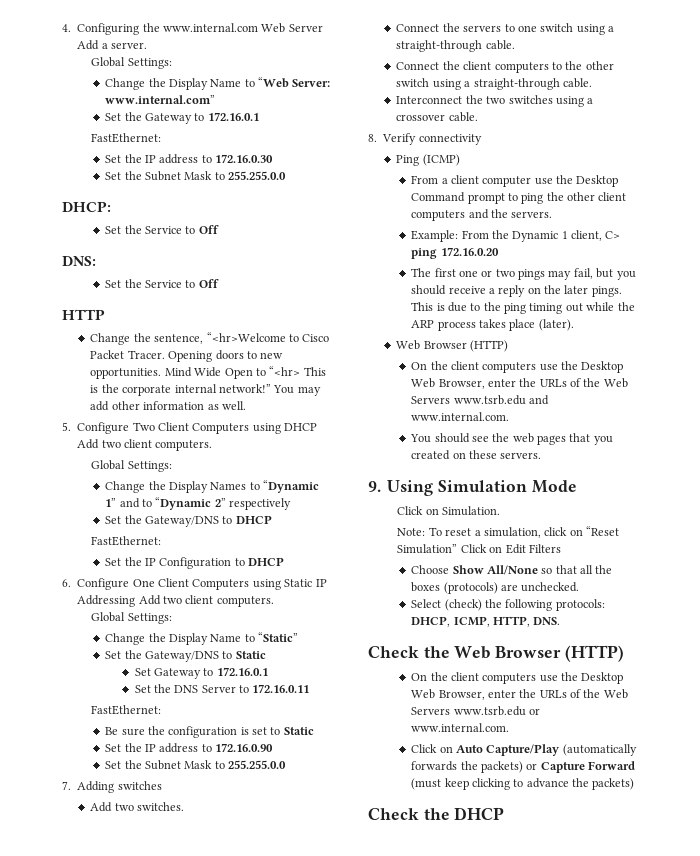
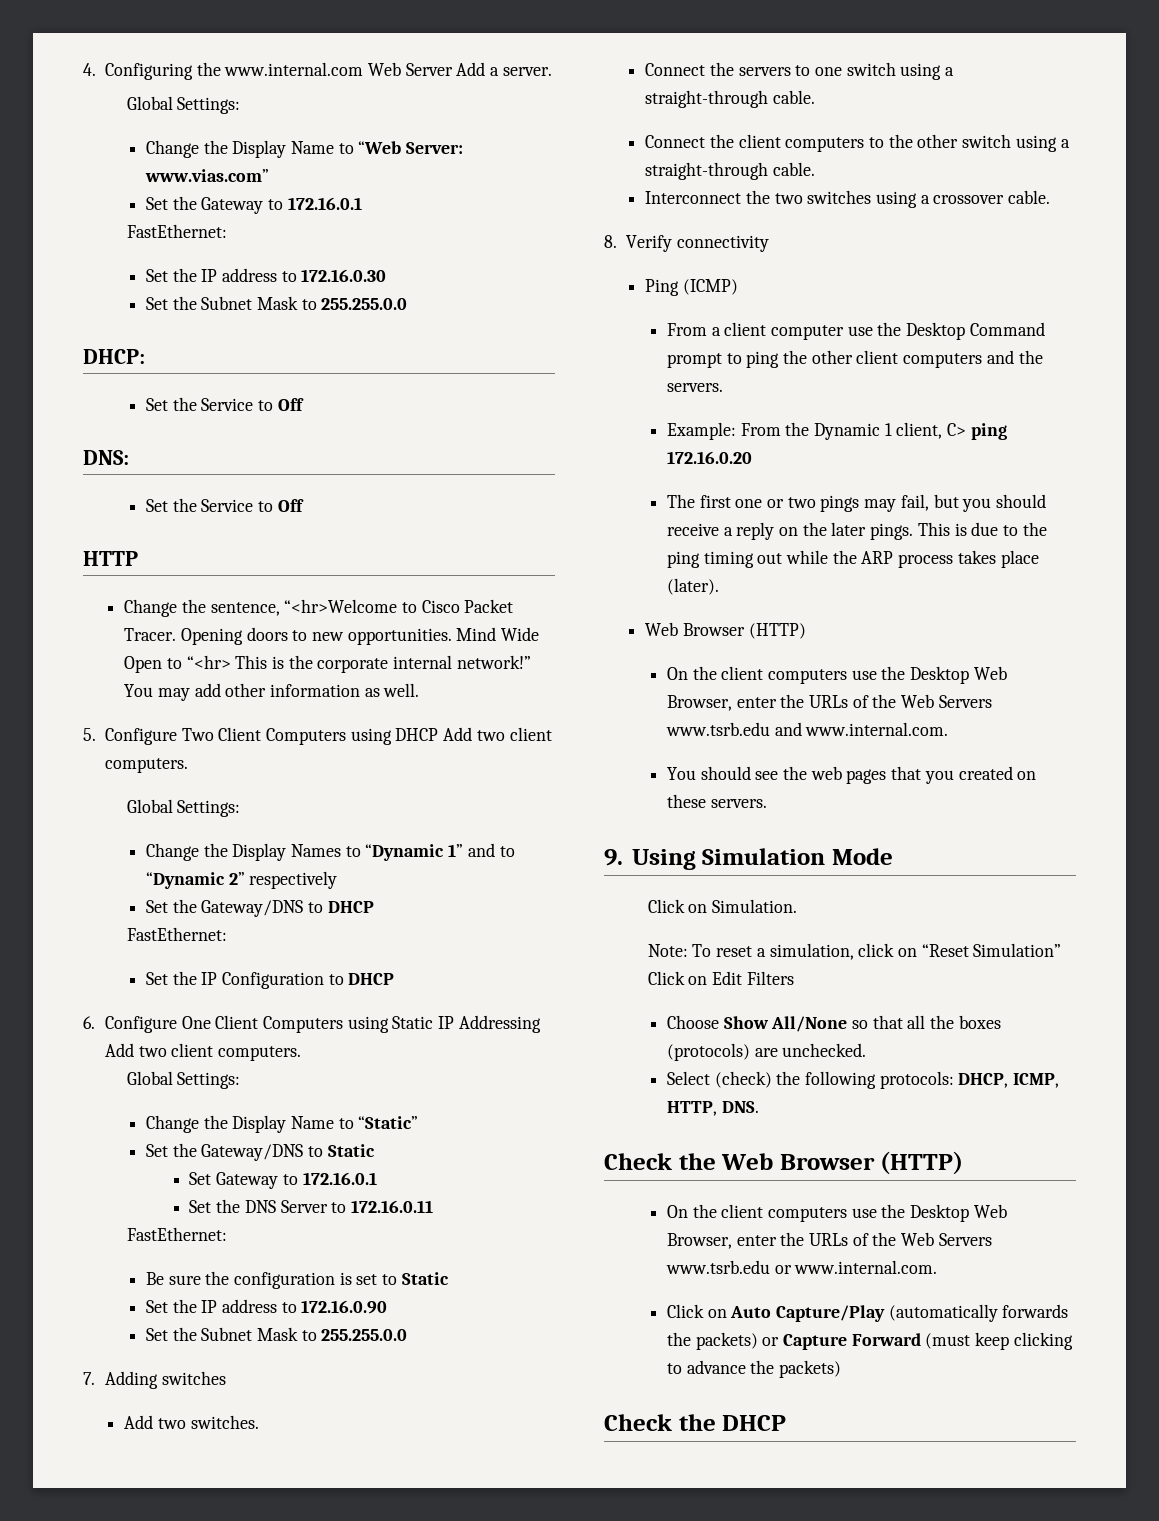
[105,95,216,104] www.internal.com” -> [144,169,269,182] www.vias.com”

